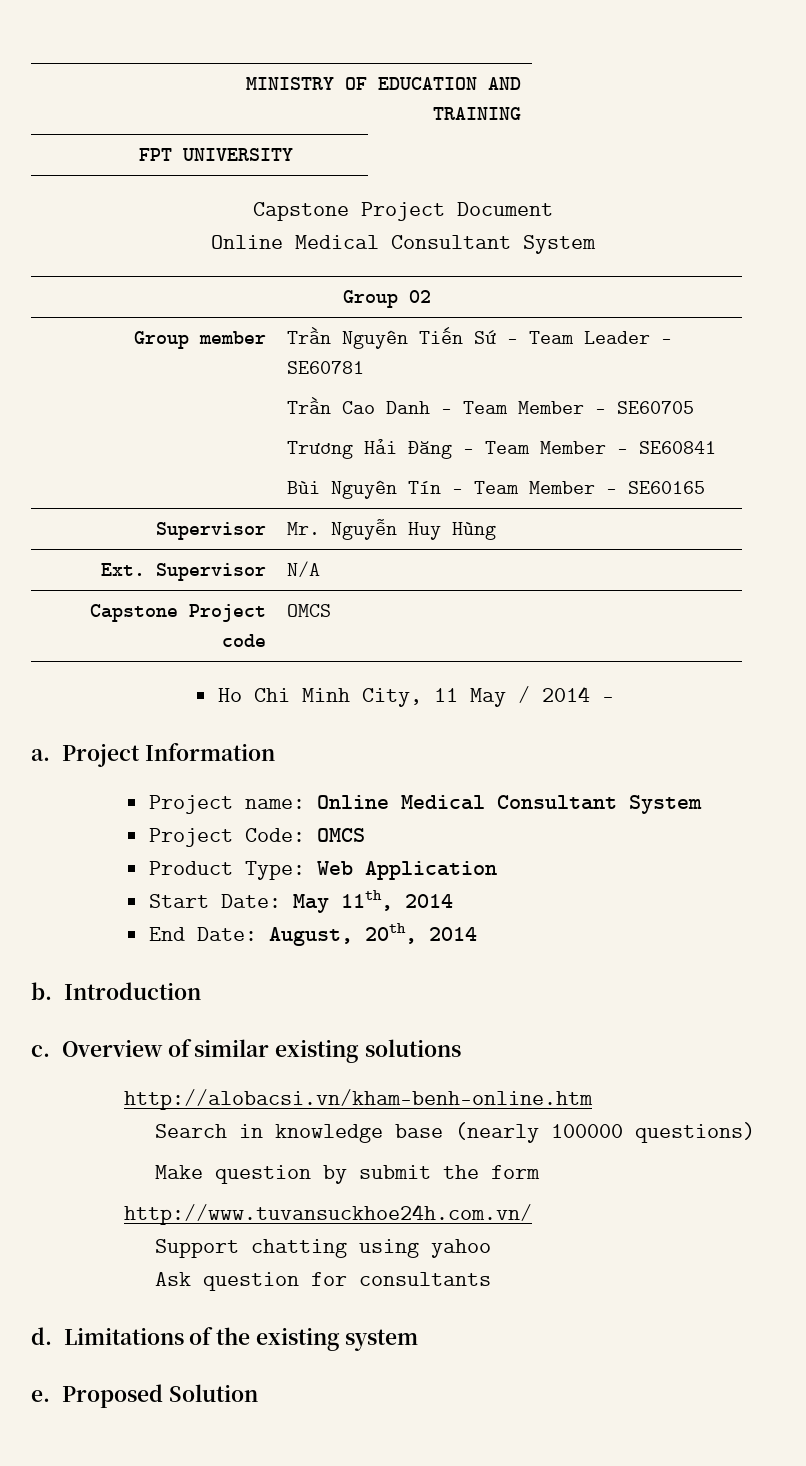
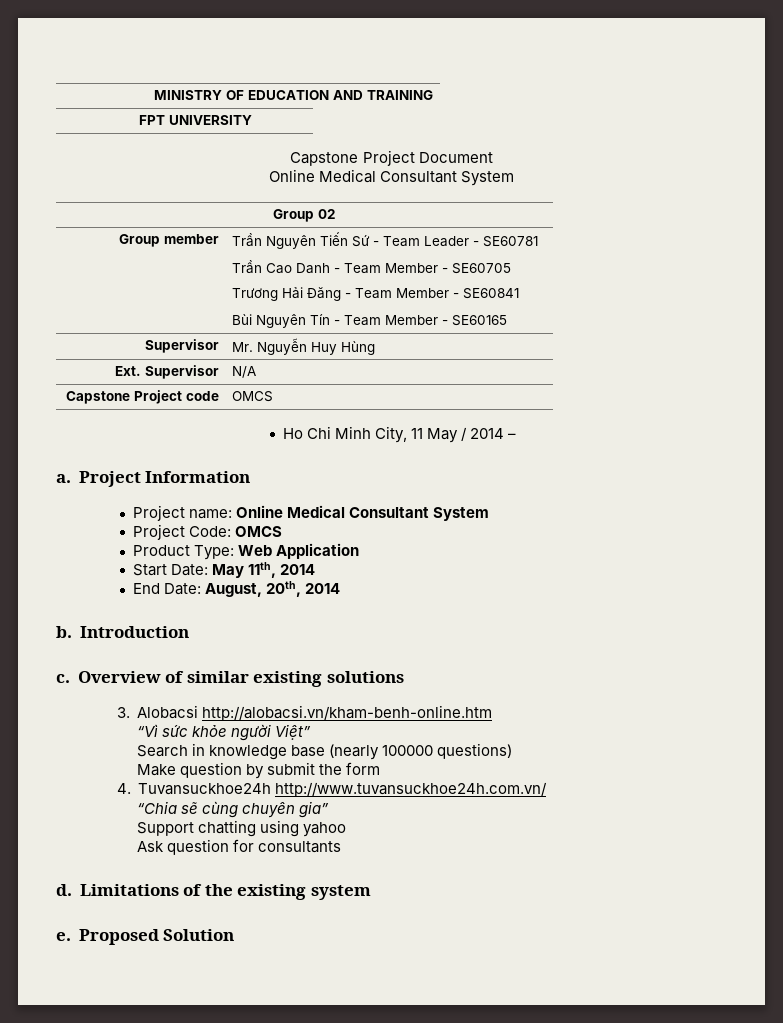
(461, 1048) none -> [116,705,199,719] 3. Alobacsi
(593, 1099) none -> [136,724,312,741] // “Vì sức khỏe người Việt”
(540, 1172) none -> [116,783,272,795] 4. Tuvansuckhoe24h
(532, 1214) none -> [136,801,330,818] // “Chia sẽ cùng chuyên gia”

